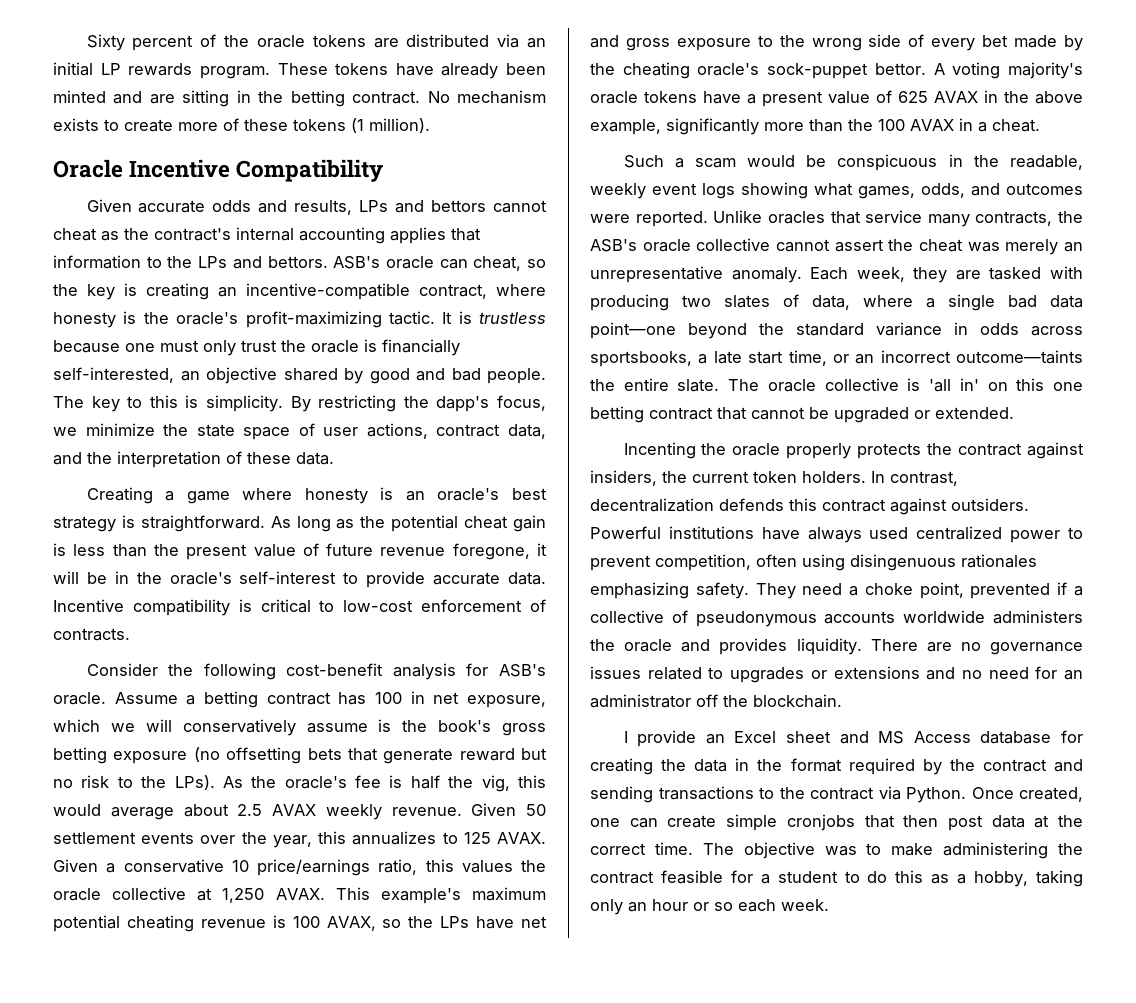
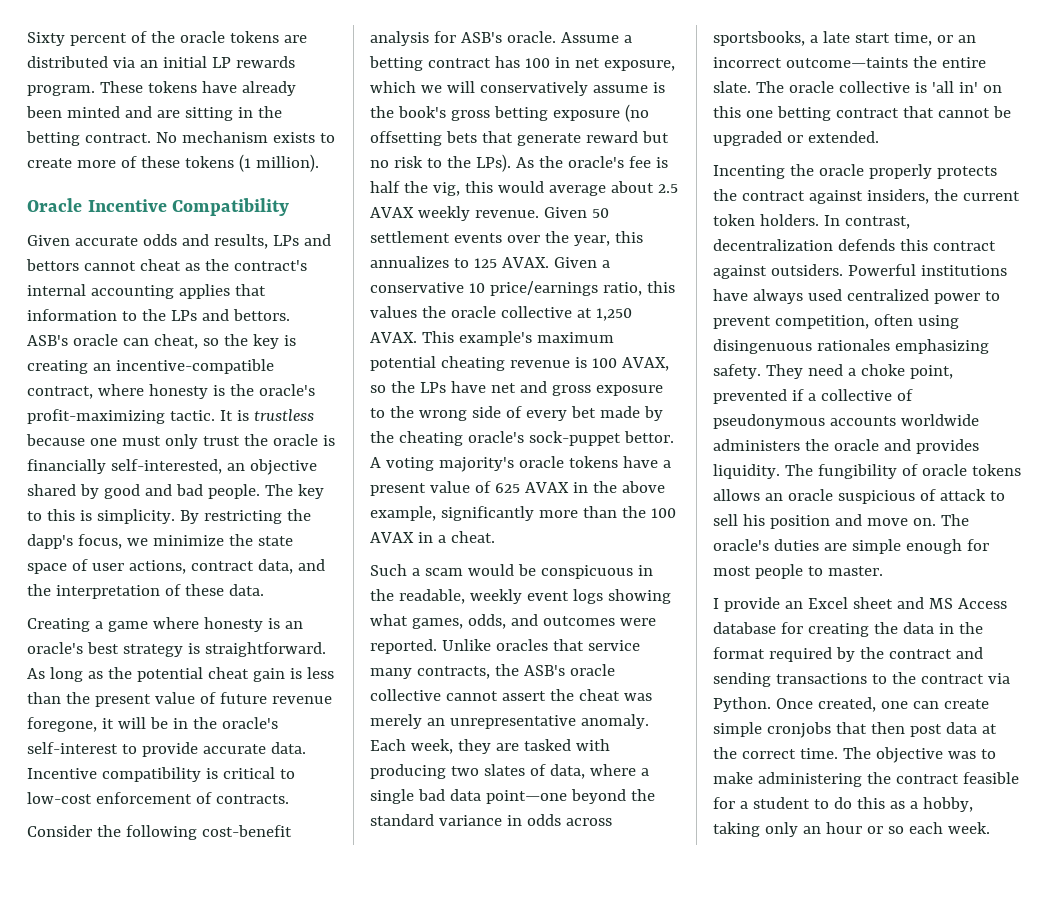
[870,639,1083,655] [590,666,1083,683] [590,694,842,708] There are no governance issues related to upgrades or extensions and no need for an administrator off the blockchain. -> [784,464,1021,479] [713,489,1005,504] [713,514,969,529] [713,539,989,554] [713,564,883,579] The fungibility of oracle tokens allows an oracle suspicious of attack to sell his position and move on. The oracle's duties are simple enough for most people to master.

